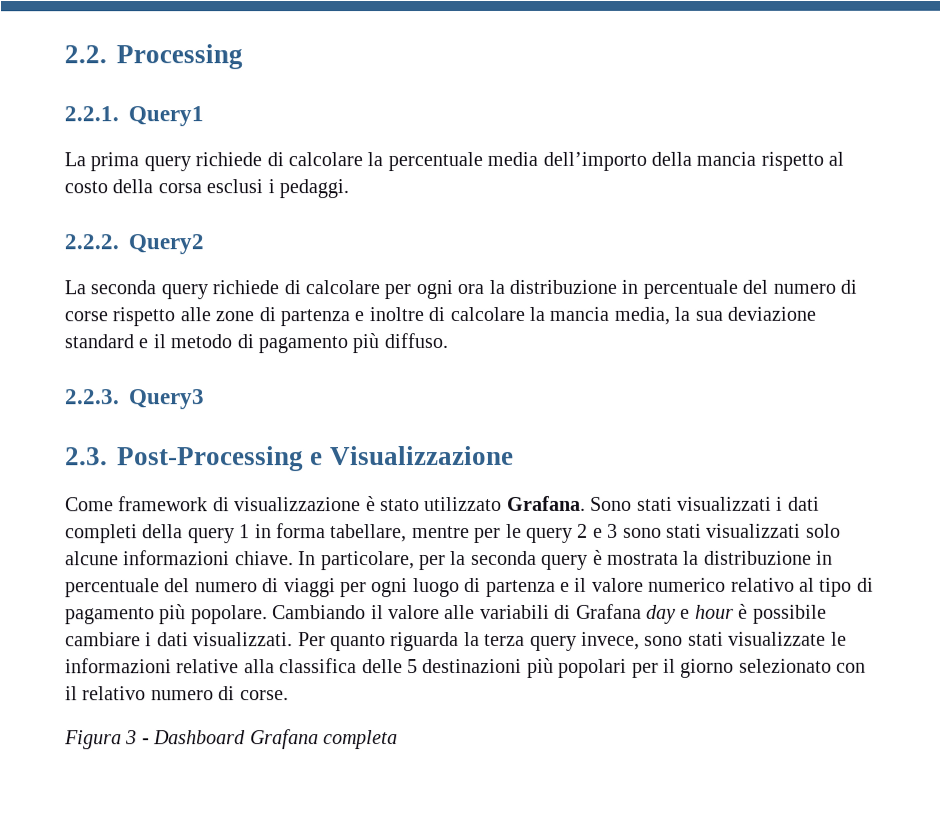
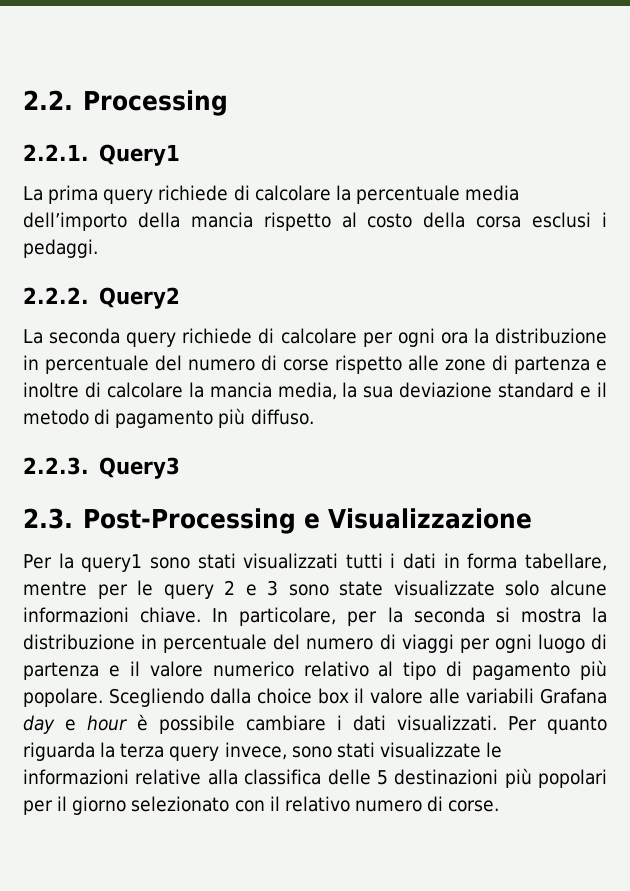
[65,495,820,512] [65,524,251,544] Come framework di visualizzazione è stato utilizzato Grafana. Sono stati visualizzati i dati completi della query 1 -> [23,553,437,572] Per la query1 sono stati visualizzati tutti i dati
[665,523,802,538] stati visualizzati -> [339,580,495,596] state visualizzate
[541,549,679,570] query è mostrata -> [495,607,581,623] si mostra
[272,605,367,620] Cambiando -> [108,688,349,707] Scegliendo dalla choice box
[554,604,572,619] di -> (535, 696) none
[64,729,398,750] // Figura 3 - Dashboard Grafana completa -> (500, 806) none

